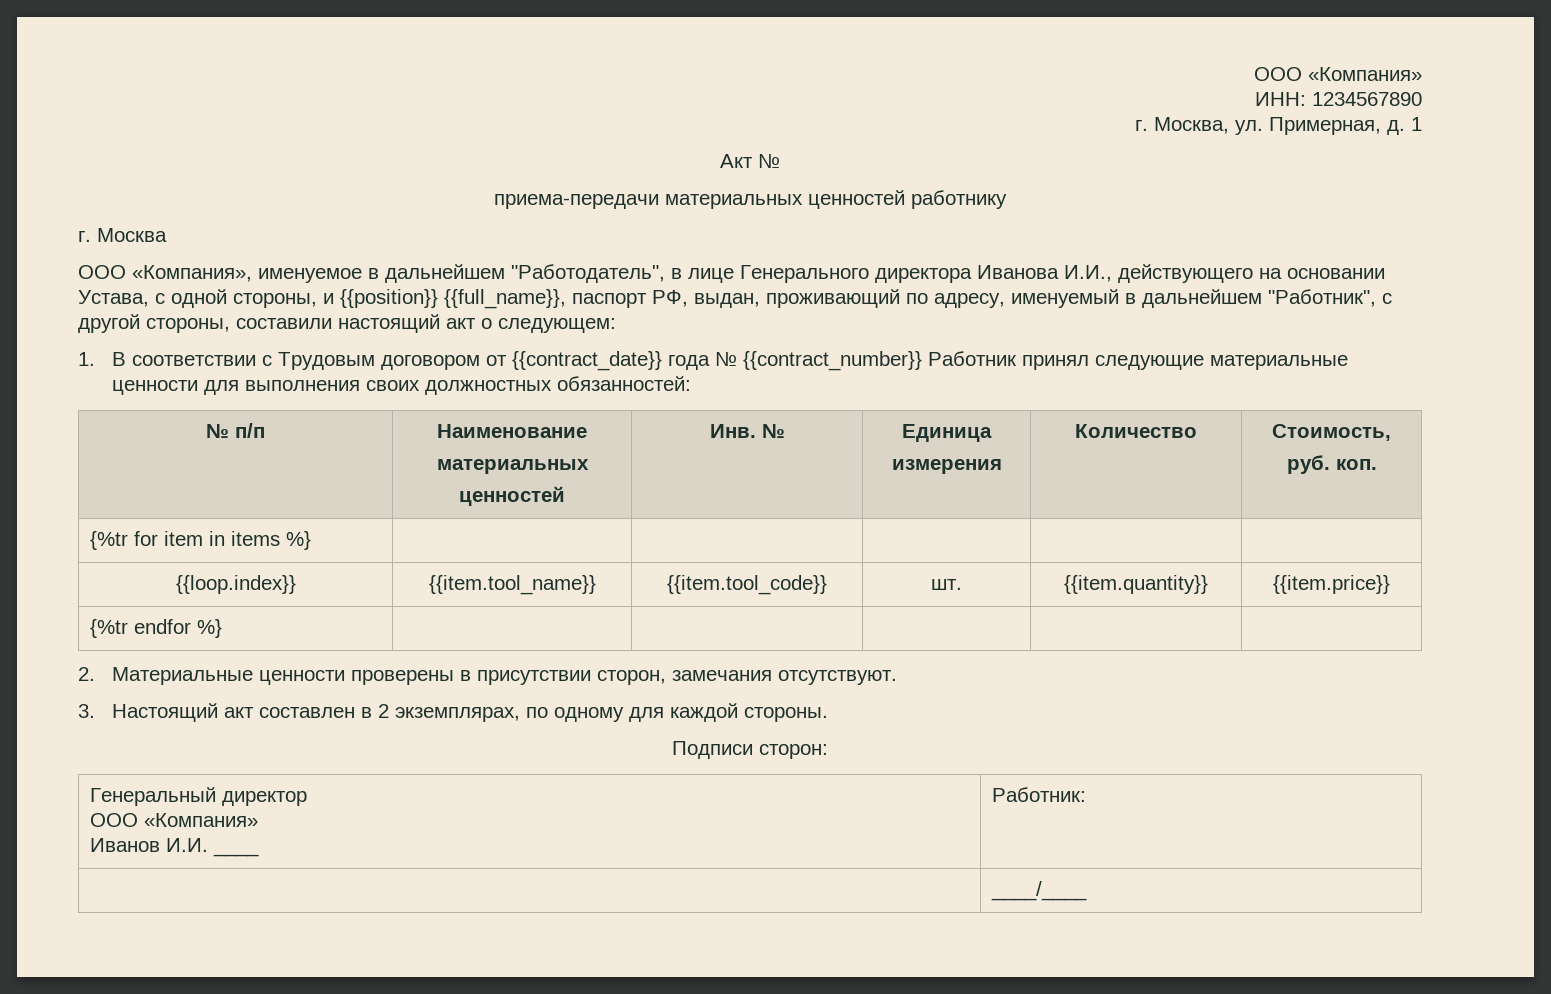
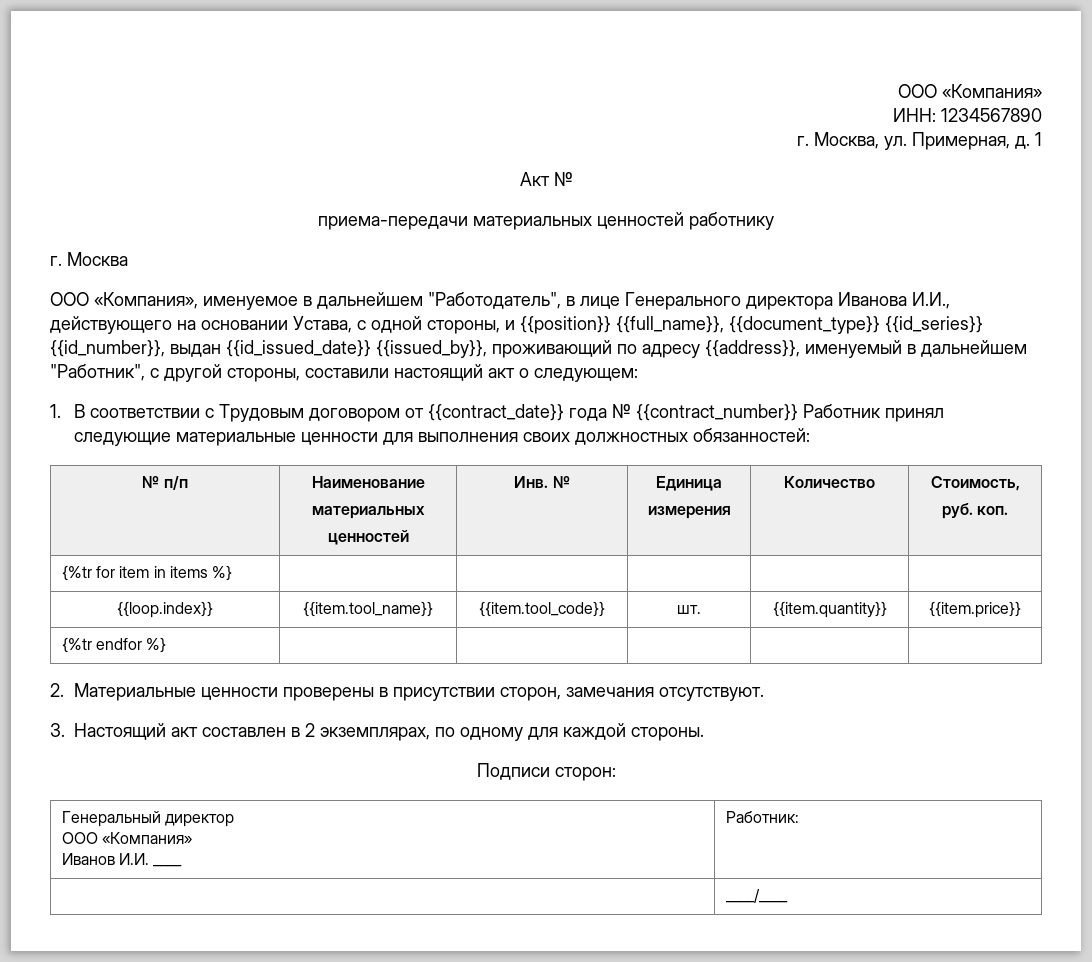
[572,289,1005,308] паспорт РФ, выдан, проживающий по адресу, -> [729,316,983,334] [50,340,800,358] {{document_type}} {{id_series}} {{id_number}}, выдан {{id_issued_date}} {{issued_by}}, проживающий по адресу {{address}},

